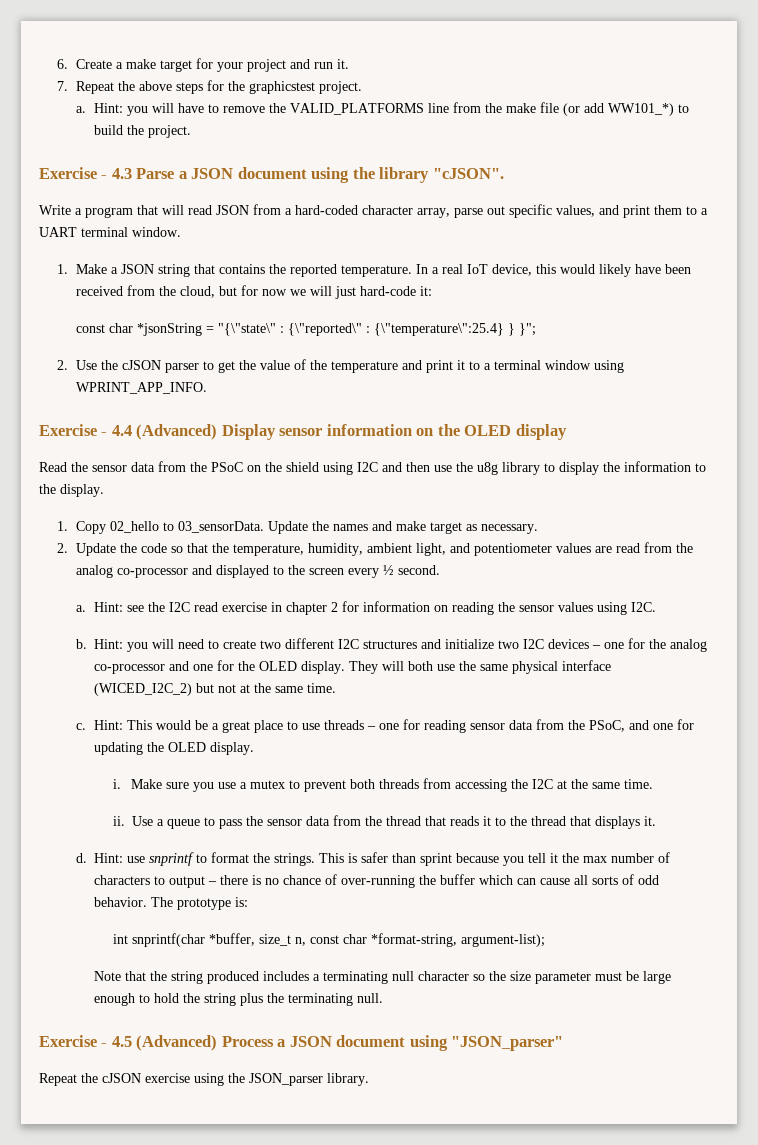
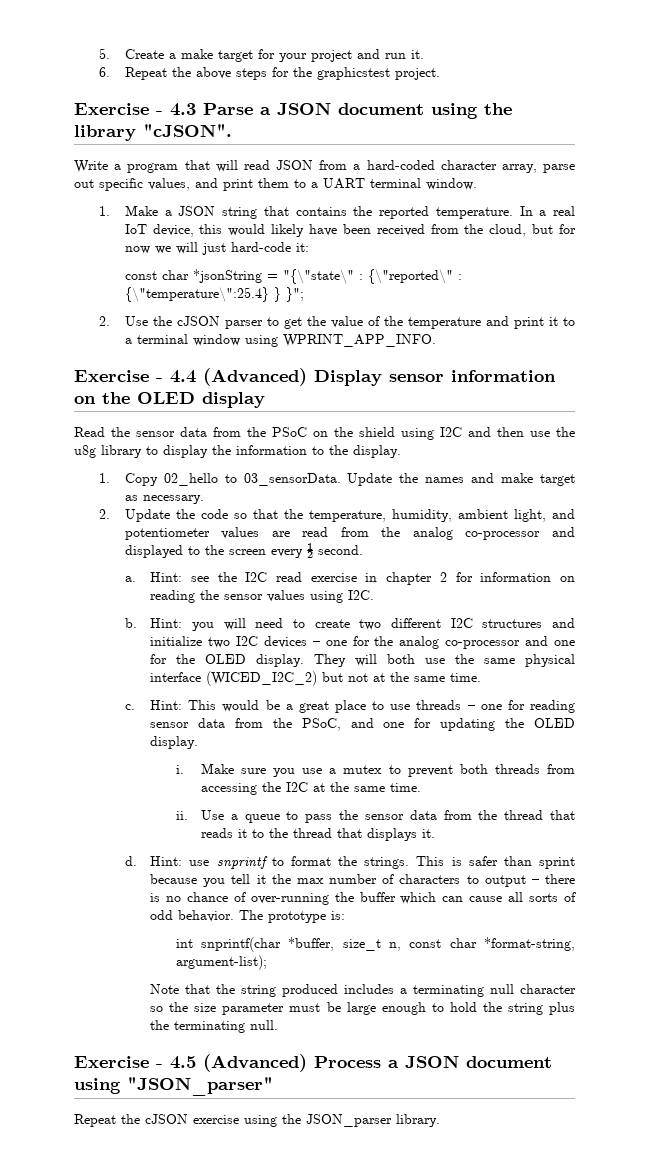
[57,59,69,69] 6. -> [99,48,111,59] 5.
[57,81,69,91] 7. -> [99,67,111,77] 6.
[75,102,690,116] [94,125,192,138] // a. Hint: you will have to remove the VALID_PLATFORMS line from the make file (or add WW101_*) to build the project. -> (440, 74) none

